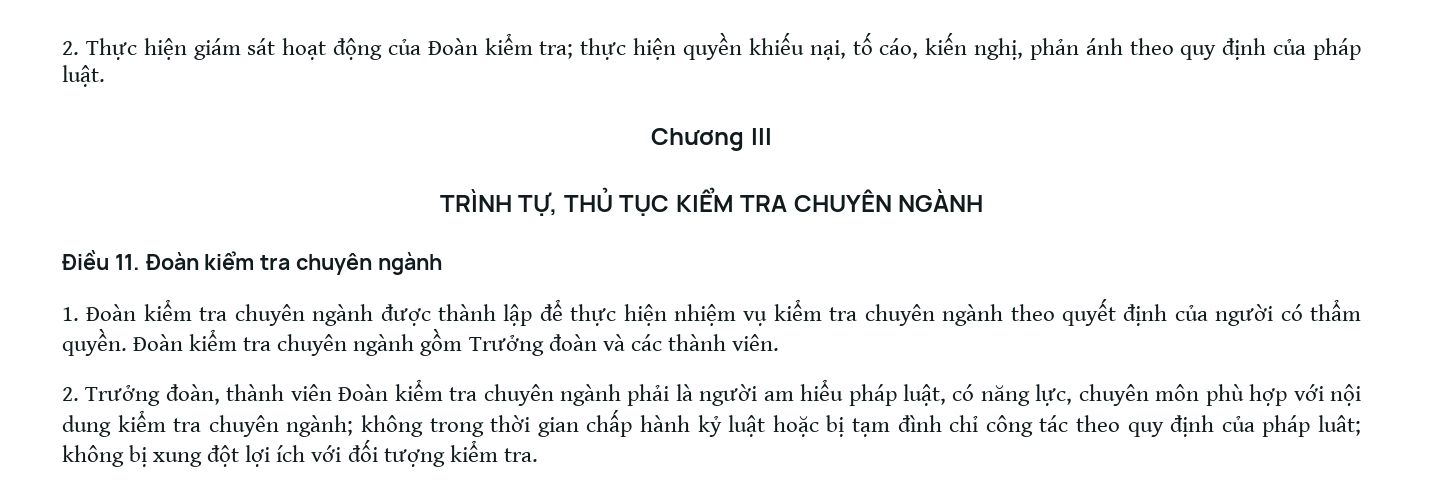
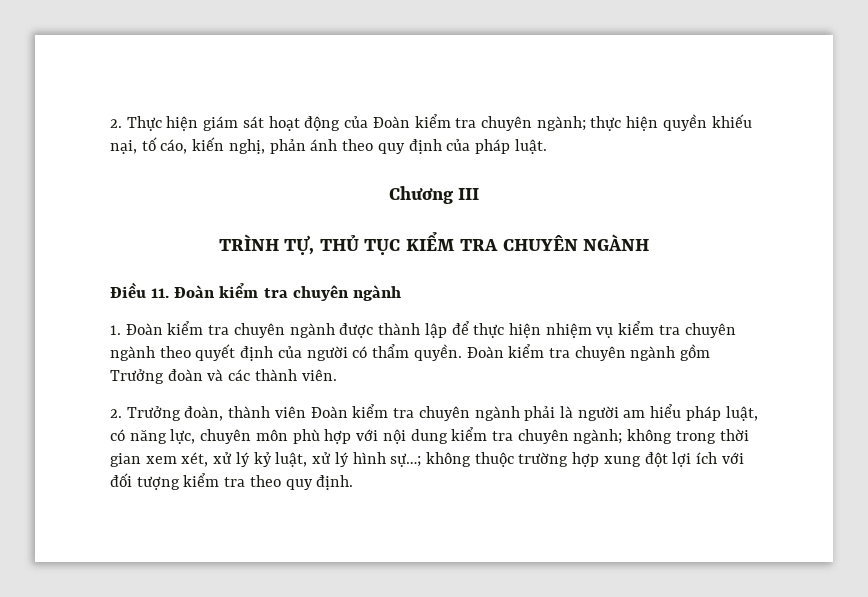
[539,41,574,59] tra; -> [455,116,586,131] tra chuyên ngành;
[586,409,1361,437] [62,445,148,467] chấp hành kỷ luật hoặc bị tạm đình chỉ công tác theo quy định của pháp luât; không bị -> [145,452,600,467] xem xét, xử lý kỷ luật, xử lý hình sự…; không thuộc trường hợp
[503,448,538,462] tra. -> [224,475,354,490] tra theo quy định.

